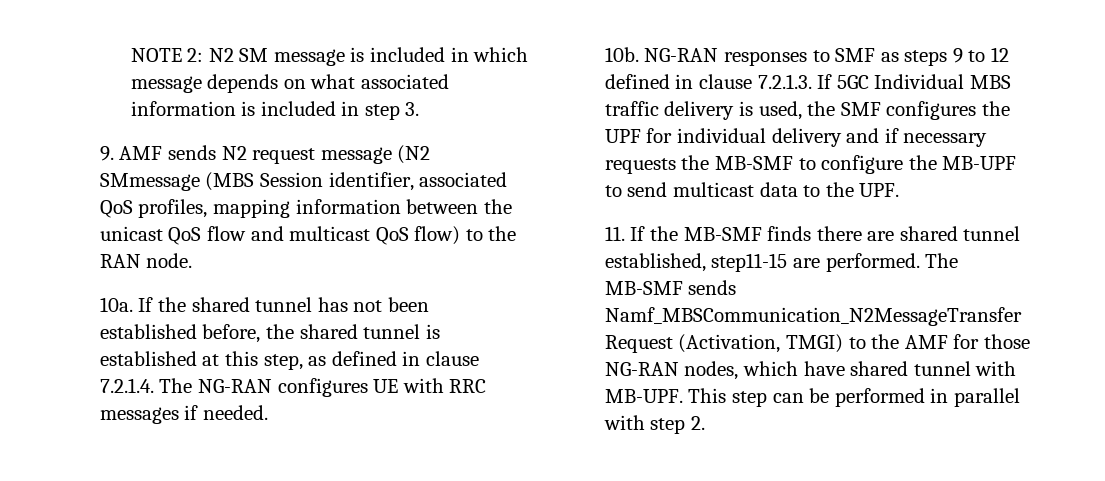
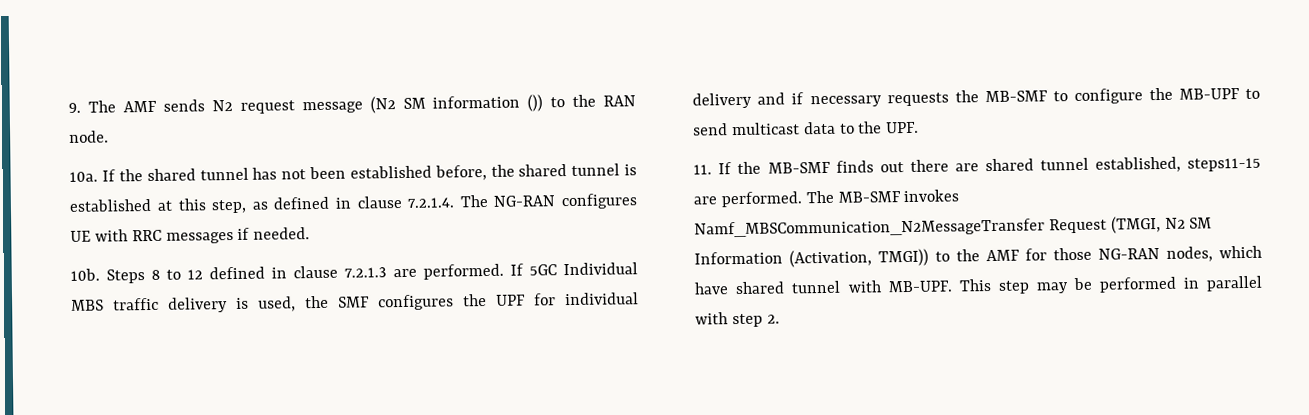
[130,47,529,66] [130,74,449,93] [130,101,420,120] [99,146,114,161] NOTE 2: N2 SM message is included in which message depends on what associated information is included in step 3. // 9. -> [68,100,117,113] 9. The
[99,172,508,191] [99,199,512,218] [99,226,461,245] SMmessage (MBS Session identifier, associated QoS profiles, mapping information between the unicast QoS flow and multicast QoS flow) -> [402,94,544,112] SM information ())
[644,48,963,66] NG-RAN responses to SMF as steps 9 -> [106,269,161,284] Steps 8
[757,74,812,89] 7.2.1.3. -> [344,263,505,280] 7.2.1.3 are performed.
(812, 233) none -> [879,162,904,173] out
[711,253,788,272] step11-15 -> [1187,157,1261,172] steps11-15
[688,280,737,295] sends -> [903,189,960,203] invokes
[678,334,843,353] (Activation, TMGI) -> [1110,215,1213,234] [694,248,930,268] (TMGI, N2 SM Information (Activation, TMGI))
[772,393,804,403] can -> [1035,282,1069,294] may

